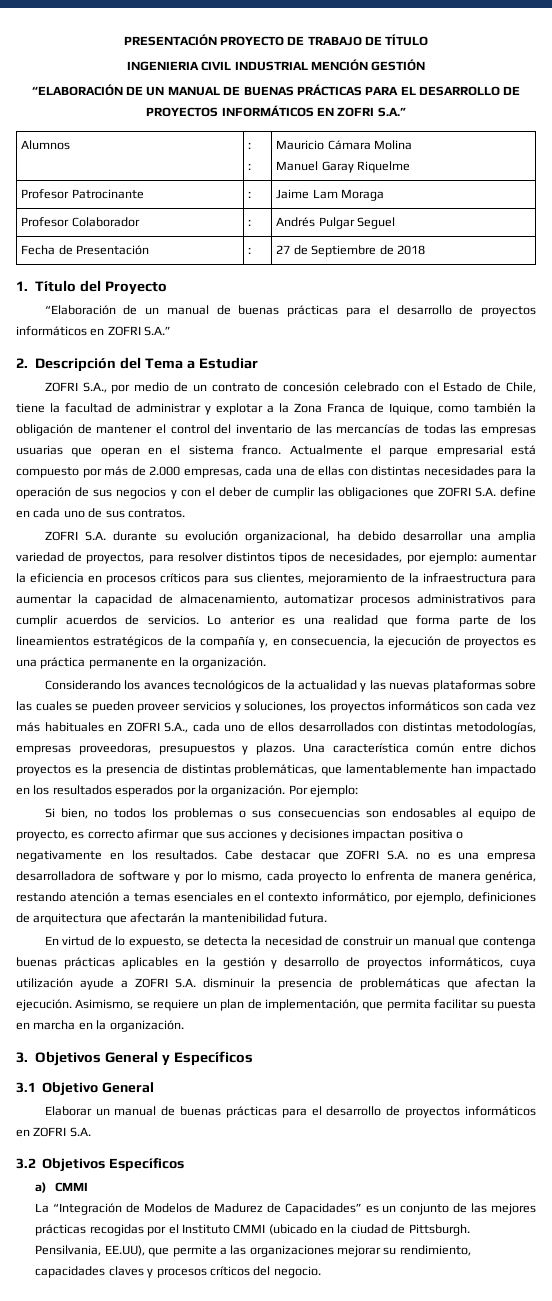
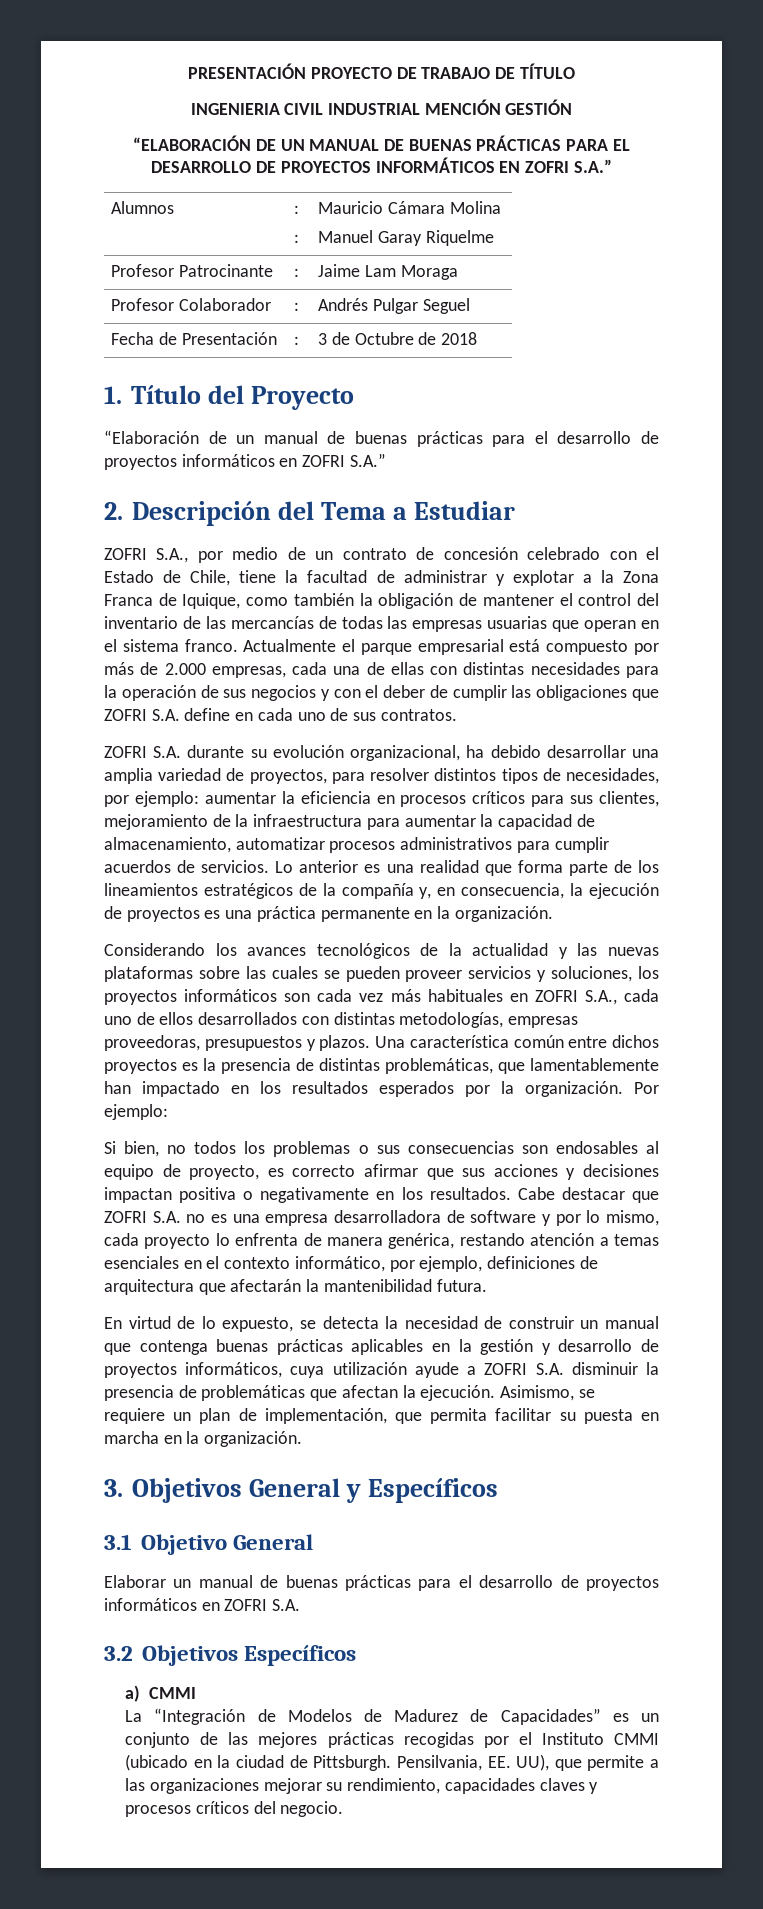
[276,245,377,257] 27 de Septiembre -> [318,332,414,345] 3 de Octubre
[104,1245,145,1256] EE.UU), -> [487,1754,550,1771] EE. UU),

